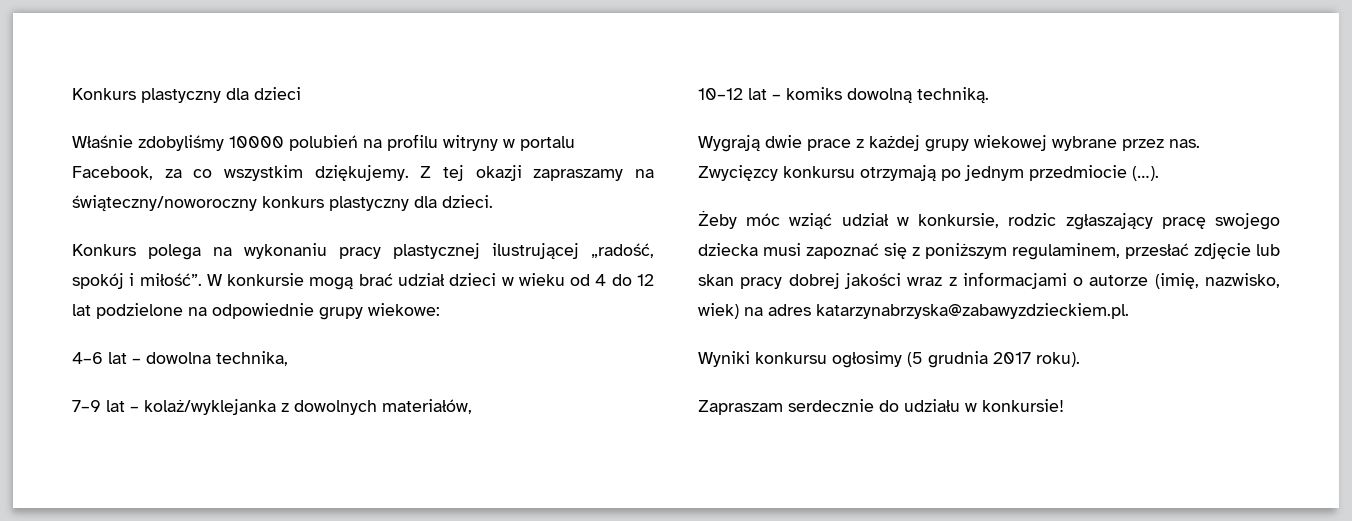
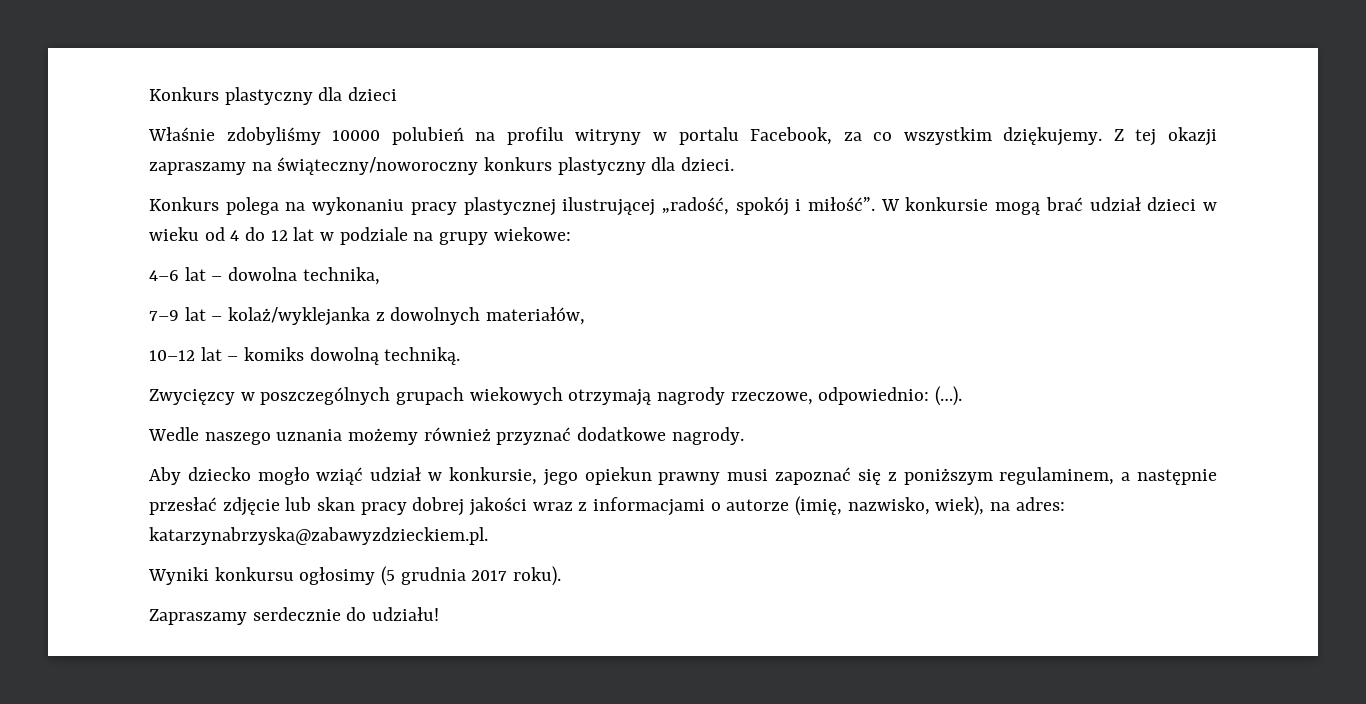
[96,303,314,319] podzielone na odpowiednie -> [320,227,434,245] w podziale na
[698,135,1200,152] [698,165,1159,182] [698,210,1280,230] [698,243,758,256] Wygrają dwie prace z każdej grupy wiekowej wybrane przez nas. Zwycięzcy konkursu otrzymają po jednym przedmiocie (…). // Żeby móc wziąć udział w konkursie, rodzic zgłaszający pracę swojego dziecka -> [149,386,963,406] [148,427,744,445] [149,467,721,486] Zwycięzcy w poszczególnych grupach wiekowych otrzymają nagrody rzeczowe, odpowiednio: (…). // Wedle naszego uznania możemy również przyznać dodatkowe nagrody. // Aby dziecko mogło wziąć udział w konkursie, jego opiekun prawny
(1120, 251) none -> [1121,469,1218,485] a następnie
[698,303,811,319] wiek) na adres -> [935,496,1065,516] wiek), na adres:
[698,400,783,415] Zapraszam -> [149,609,247,625] Zapraszamy
[904,399,1064,412] udziału w konkursie! -> [372,607,440,621] udziału!

